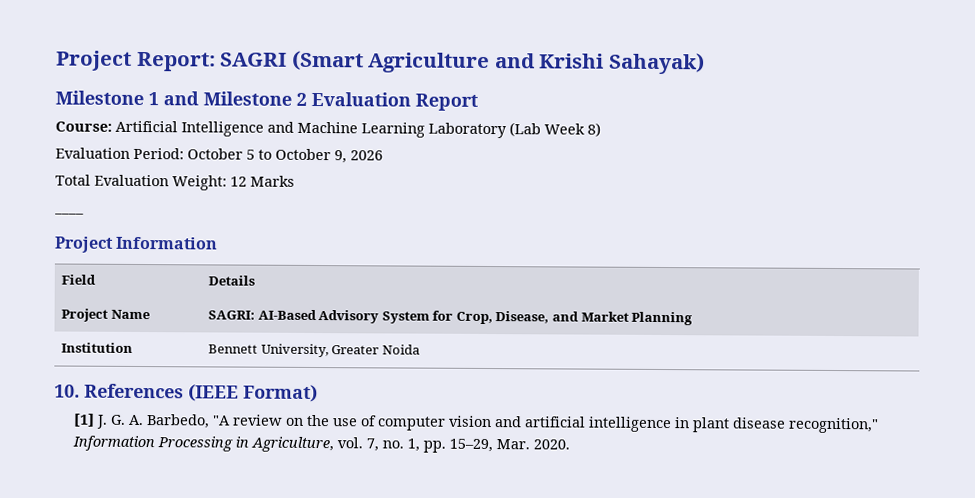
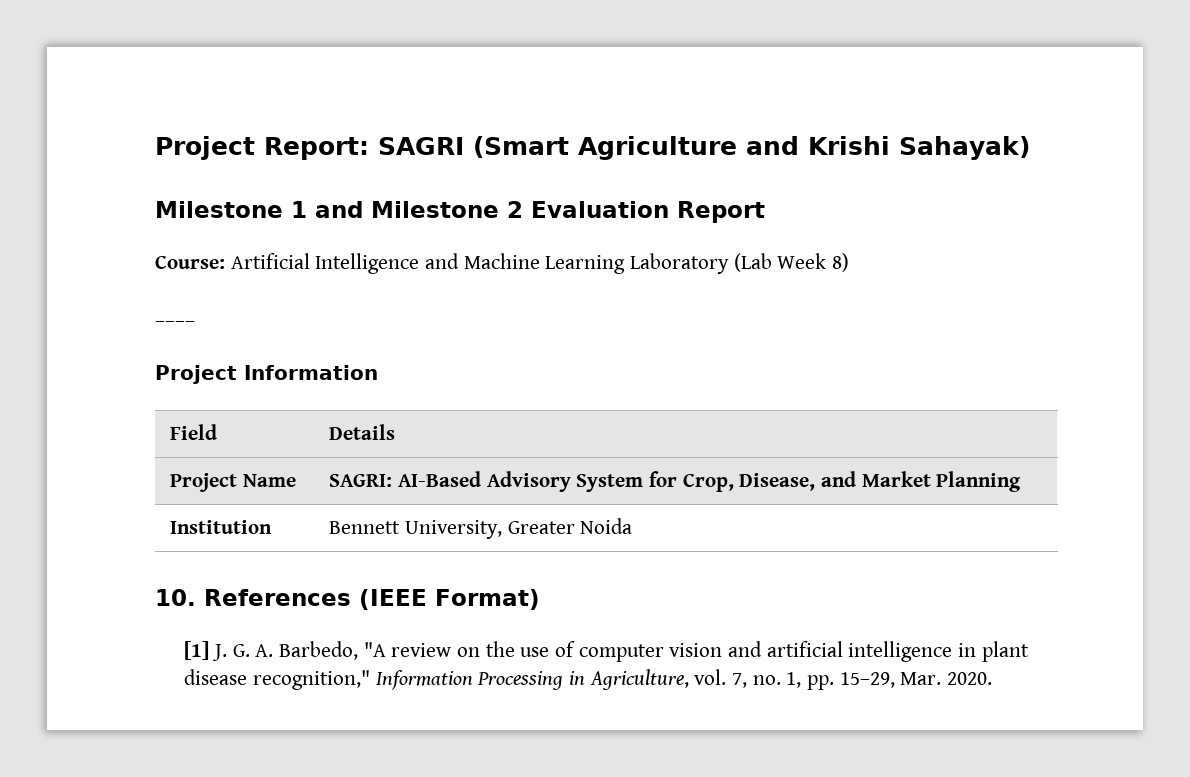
[55,147,383,164] [55,174,295,191] // Evaluation Period: October 5 to October 9, 2026 // Total Evaluation Weight: 12 Marks -> (850, 262) none

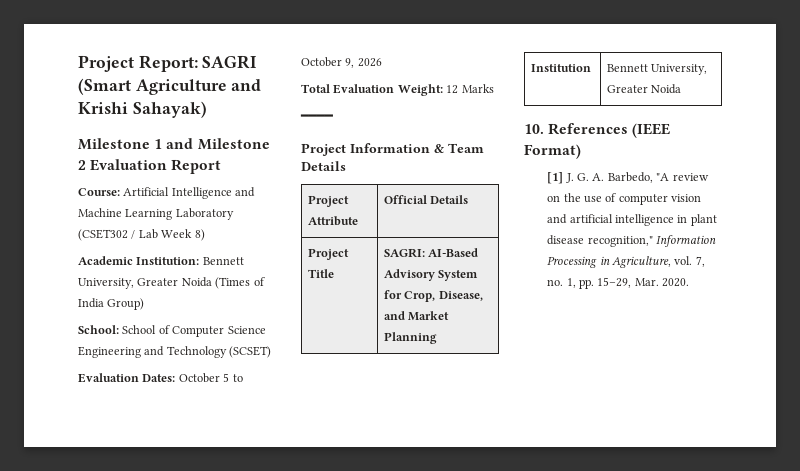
[733,253,772,272] (Lab -> [78,229,158,241] (CSET302 / Lab
[155,320,195,322] ____ -> [78,256,244,265] [78,277,265,289] [78,298,145,310] [78,325,266,337] [78,346,272,358] [78,373,243,383] [301,57,382,68] [301,84,494,96] [300,114,333,120] Academic Institution: Bennett University, Greater Noida (Times of India Group) // School: School of Computer Science Engineering and Technology (SCSET) // Evaluation Dates: October 5 to October 9, 2026 // Total Evaluation Weight: 12 Marks // ━━━━
[170,424,218,440] [329,424,396,440] [170,473,297,492] // Field | Details // Project Name -> [434,143,484,153] [301,161,346,171] [307,195,349,207] [307,216,358,226] [383,195,469,204] [307,248,349,260] [307,269,334,278] & Team Details // Project Attribute | Official Details // Project Title

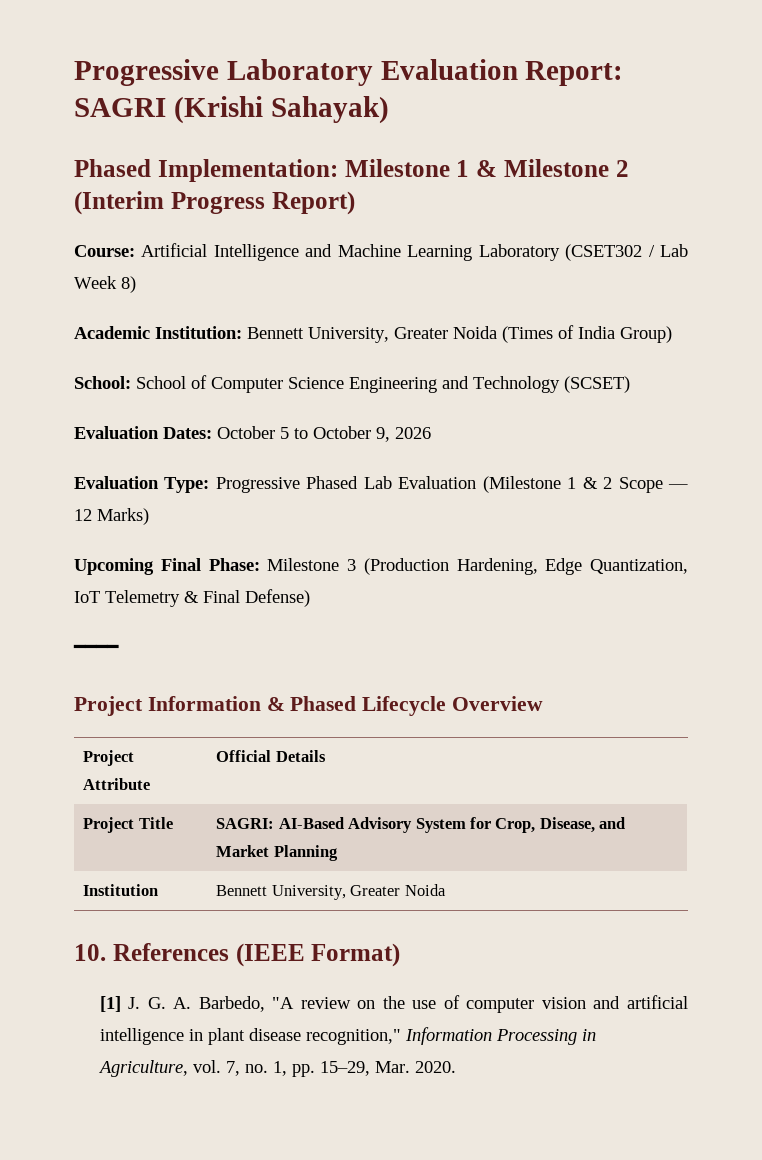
[78,55,258,72] [78,78,262,95] [78,102,128,114] Project Report: SAGRI (Smart Agriculture and Krishi -> [74,59,624,86] [74,96,263,124] Progressive Laboratory Evaluation Report: SAGRI (Krishi
(207, 109) none -> [74,159,338,182] Phased Implementation:
[166,138,194,149] and -> [476,160,497,177] &
[90,159,222,174] Evaluation Report -> [74,191,355,215] (Interim Progress Report)
[301,84,494,96] Total Evaluation Weight: 12 Marks -> [74,476,688,493] [74,508,149,525] [74,558,688,575] [74,589,310,607] Evaluation Type: Progressive Phased Lab Evaluation (Milestone 1 & 2 Scope — 12 Marks) // Upcoming Final Phase: Milestone 3 (Production Hardening, Edge Quantization, IoT Telemetry & Final Defense)
[448,143,484,153] [301,161,346,171] Team Details -> [290,696,544,716] Phased Lifecycle Overview

